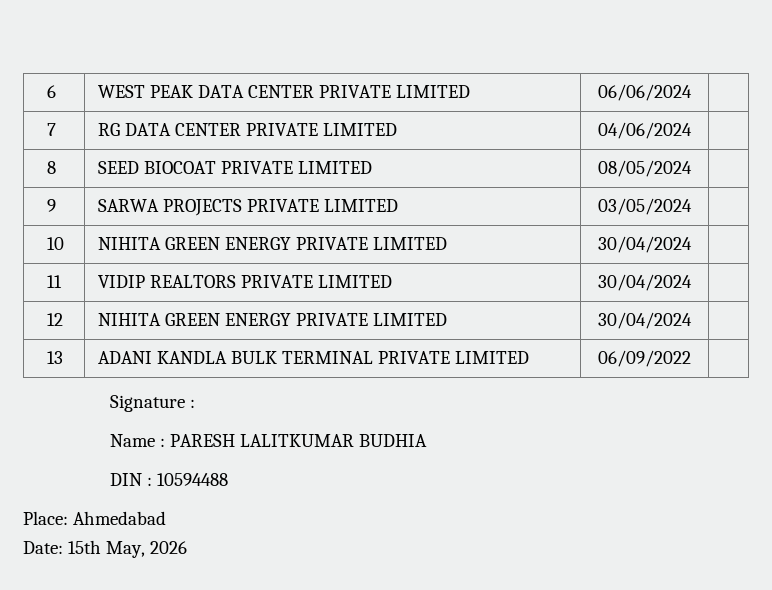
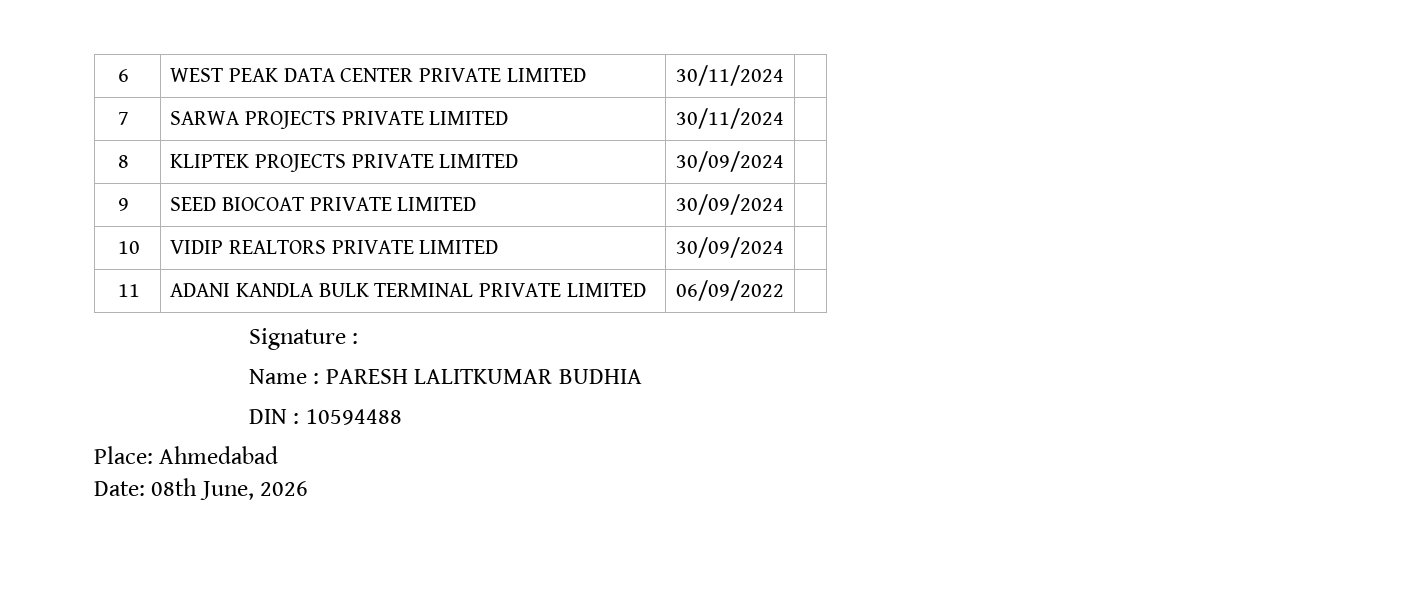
[598,84,692,101] 06/06/2024 -> [676,65,784,86] 30/11/2024
[97,123,398,136] [598,122,692,139] RG DATA CENTER PRIVATE LIMITED | 04/06/2024 -> [169,111,509,129] [676,108,784,129] SARWA PROJECTS PRIVATE LIMITED | 30/11/2024
[97,161,373,174] [598,160,692,177] [47,199,57,212] [97,199,399,216] [598,198,692,215] [47,237,65,250] [97,237,448,250] [598,236,692,253] [47,275,63,288] [97,275,393,288] [598,274,692,291] [47,313,64,326] [97,313,448,326] [598,312,692,329] [47,351,64,364] SEED BIOCOAT PRIVATE LIMITED | 08/05/2024 | // 9 | SARWA PROJECTS PRIVATE LIMITED | 03/05/2024 | // 10 | NIHITA GREEN ENERGY PRIVATE LIMITED | 30/04/2024 | // 11 | VIDIP REALTORS PRIVATE LIMITED | 30/04/2024 | // 12 | NIHITA GREEN ENERGY PRIVATE LIMITED | 30/04/2024 | // 13 -> [169,154,519,172] [676,151,784,172] [118,198,130,211] [169,197,477,211] [676,194,784,215] [118,241,141,254] [169,240,499,254] [676,237,784,258] [118,284,141,297] KLIPTEK PROJECTS PRIVATE LIMITED | 30/09/2024 | // 9 | SEED BIOCOAT PRIVATE LIMITED | 30/09/2024 | // 10 | VIDIP REALTORS PRIVATE LIMITED | 30/09/2024 | // 11
[68,540,146,558] 15th May, -> [151,478,254,500] 08th June,

